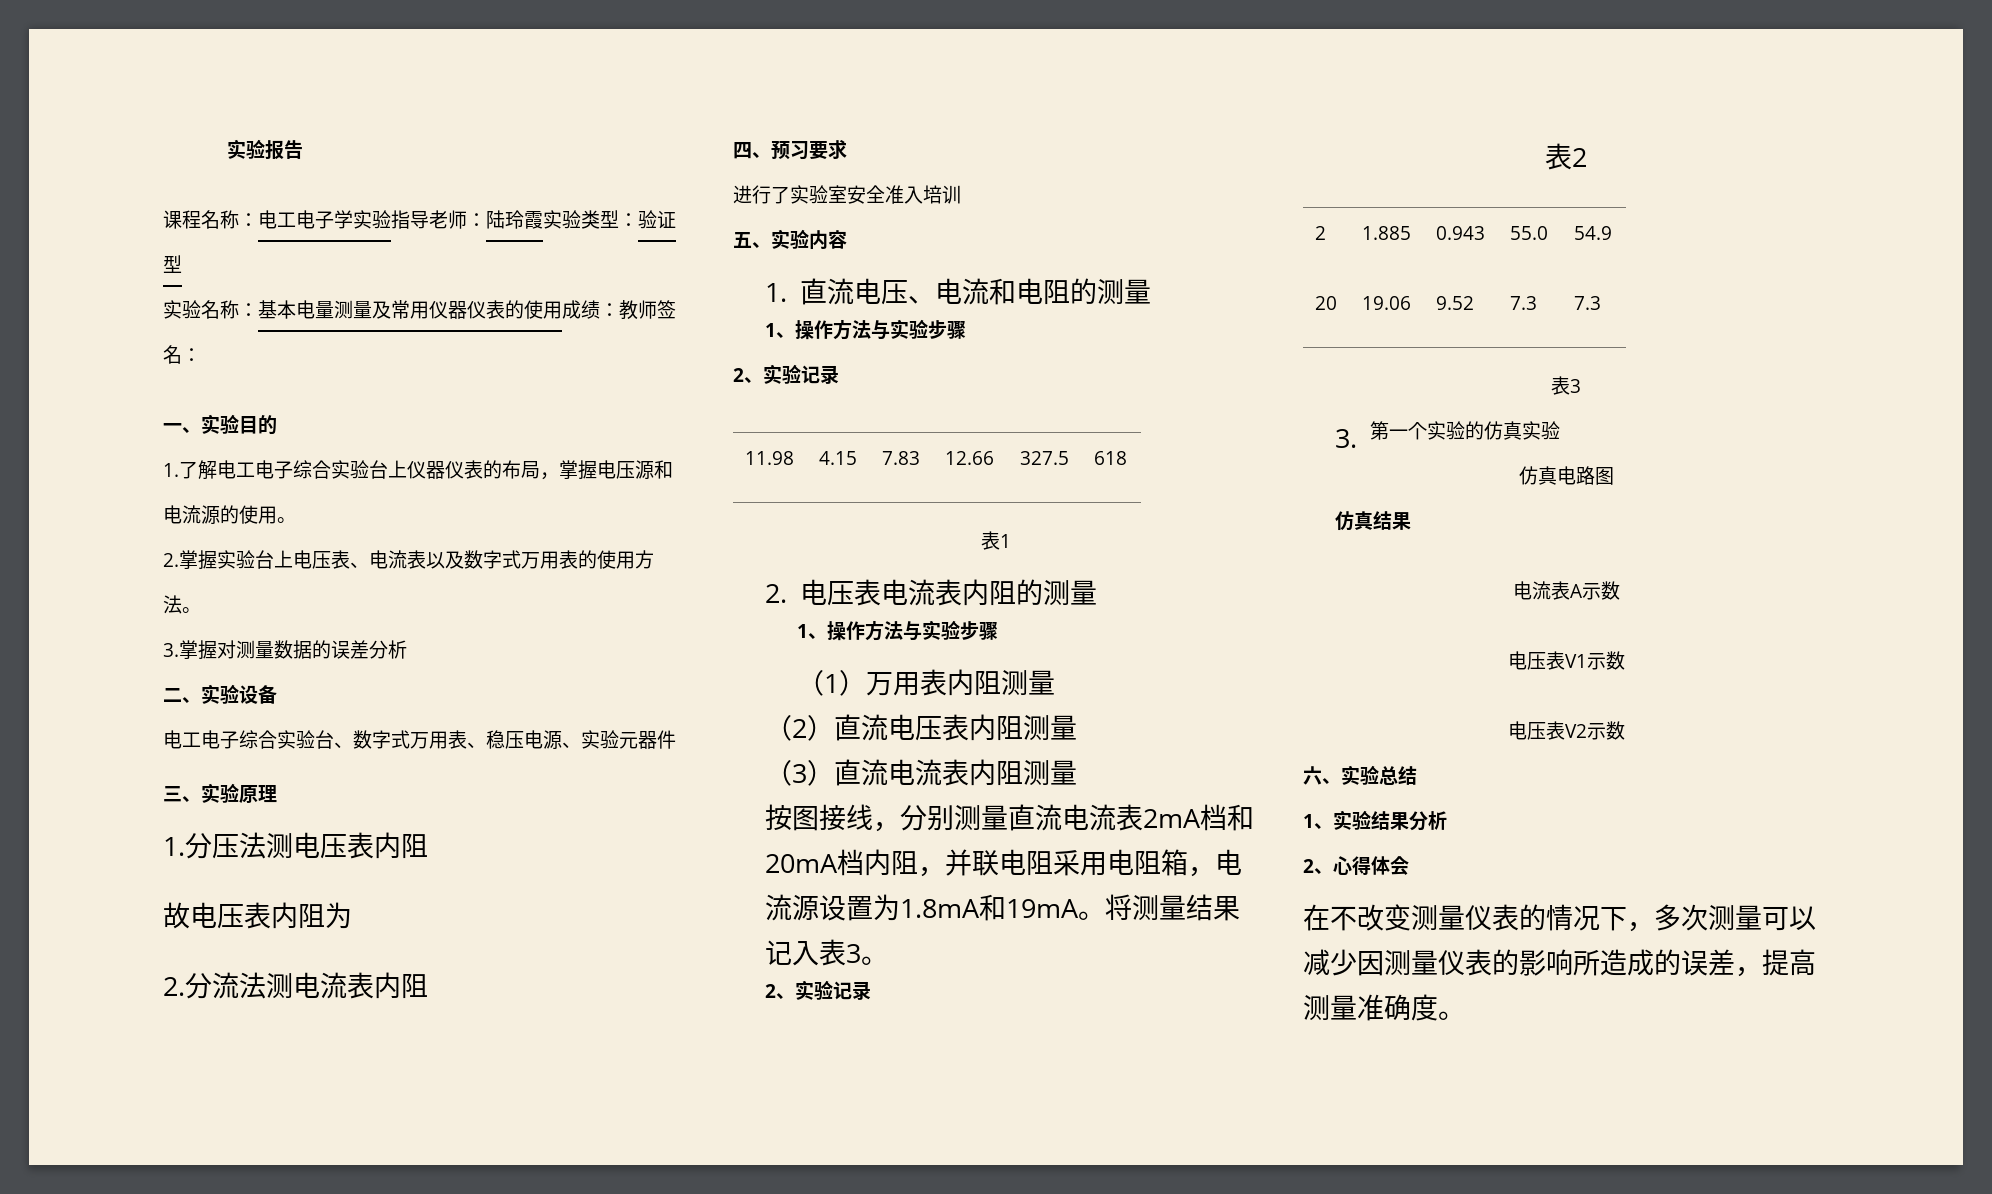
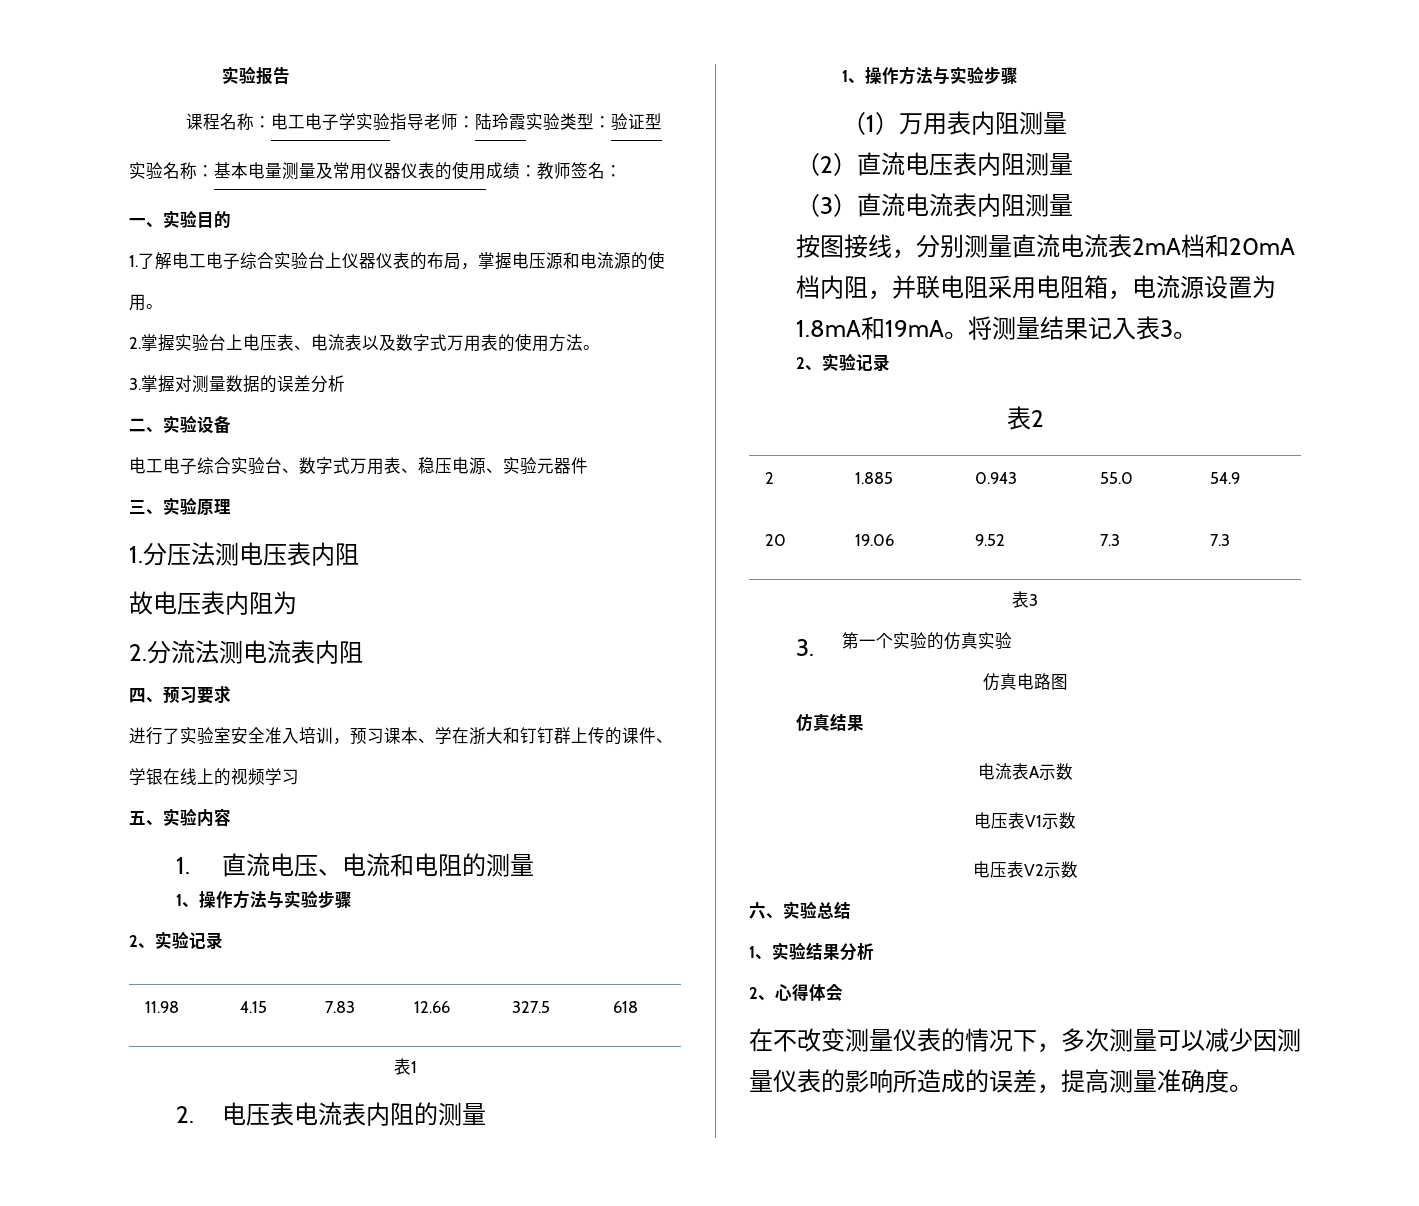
(961, 194) none -> [333,727,673,745] [129,768,299,786] ，预习课本、学在浙大和钉钉群上传的课件、学银在线上的视频学习

